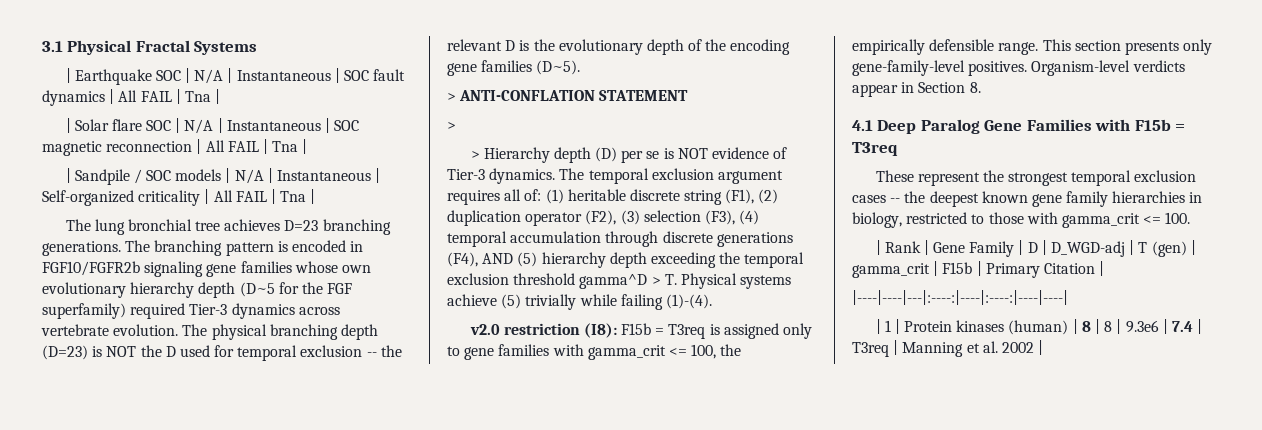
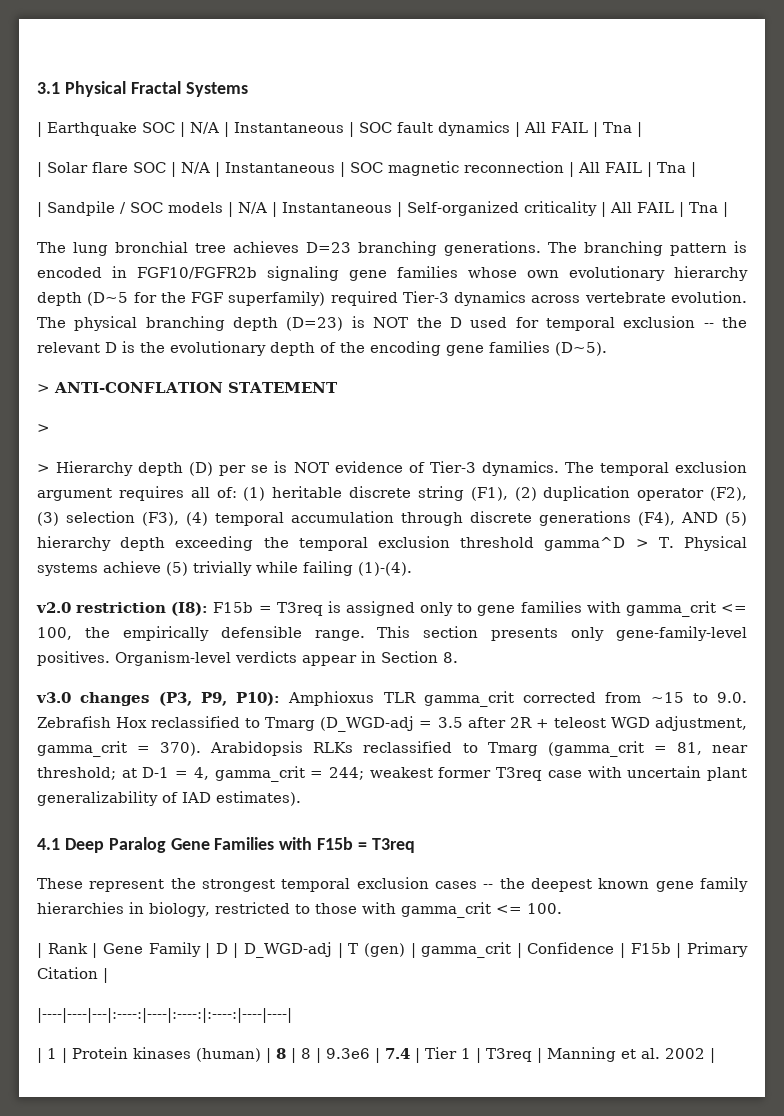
(981, 87) none -> [36,691,747,707] [37,716,748,732] [37,741,748,757] [37,766,747,782] [37,791,301,806] // v3.0 changes (P3, P9, P10): Amphioxus TLR gamma_crit corrected from ~15 to 9.0. Zebrafish Hox reclassified to Tmarg (D_WGD-adj = 3.5 after 2R + teleost WGD adjustment, gamma_crit = 370). Arabidopsis RLKs reclassified to Tmarg (gamma_crit = 81, near threshold; at D-1 = 4, gamma_crit = 244; weakest former T3req case with uncertain plant generalizability of IAD estimates).
(939, 268) none -> [527,942,626,958] Confidence |
[852,290,1068,305] |----|----|---|:----:|----|:----:|----|----| -> [37,1008,292,1023] |----|----|---|:----:|----|:----:|:----:|----|----|
(1203, 326) none -> [425,1047,481,1063] Tier 1 |

